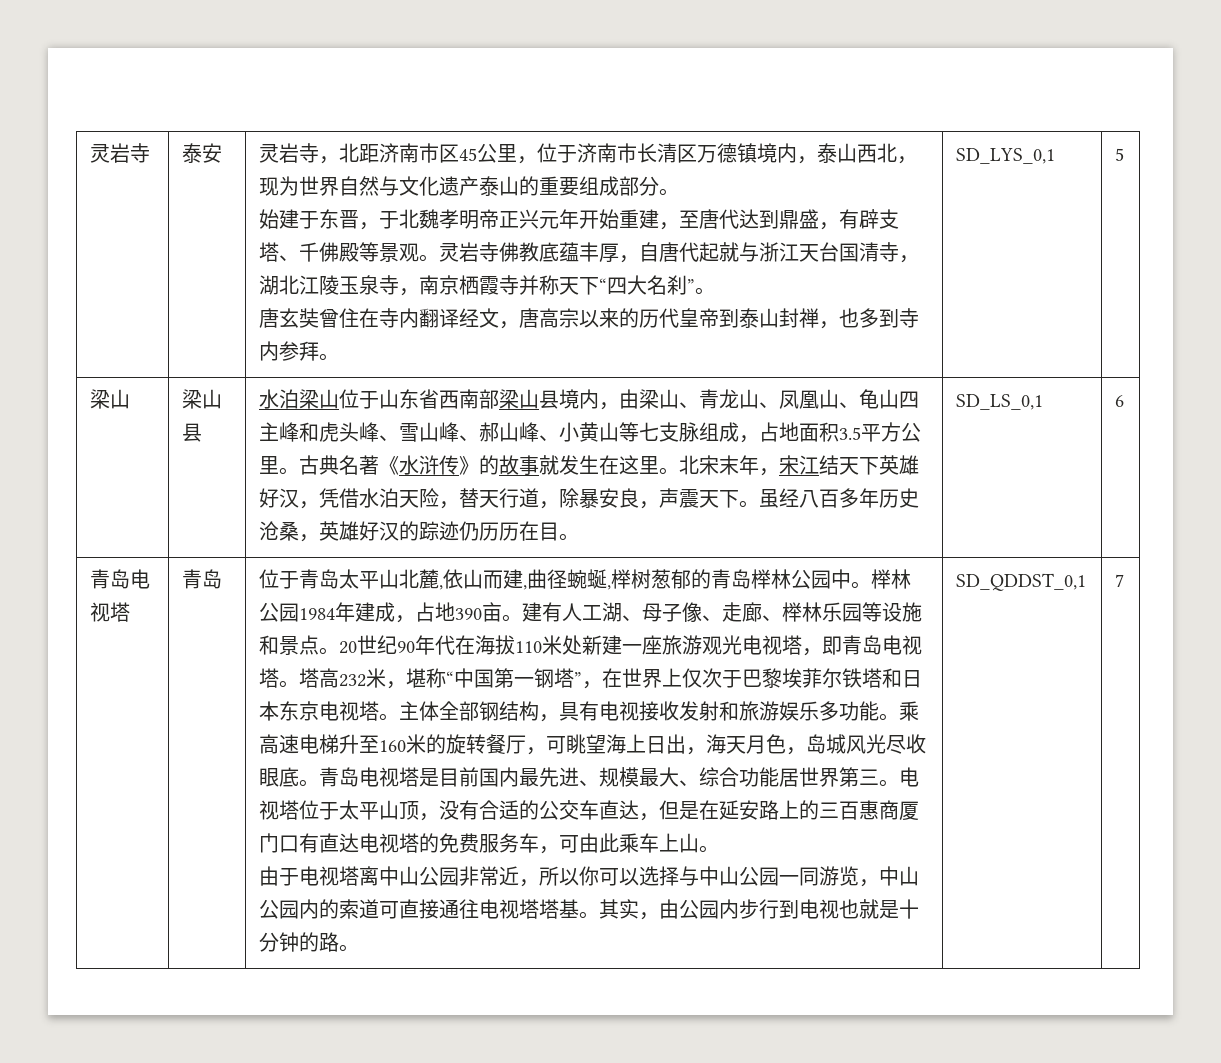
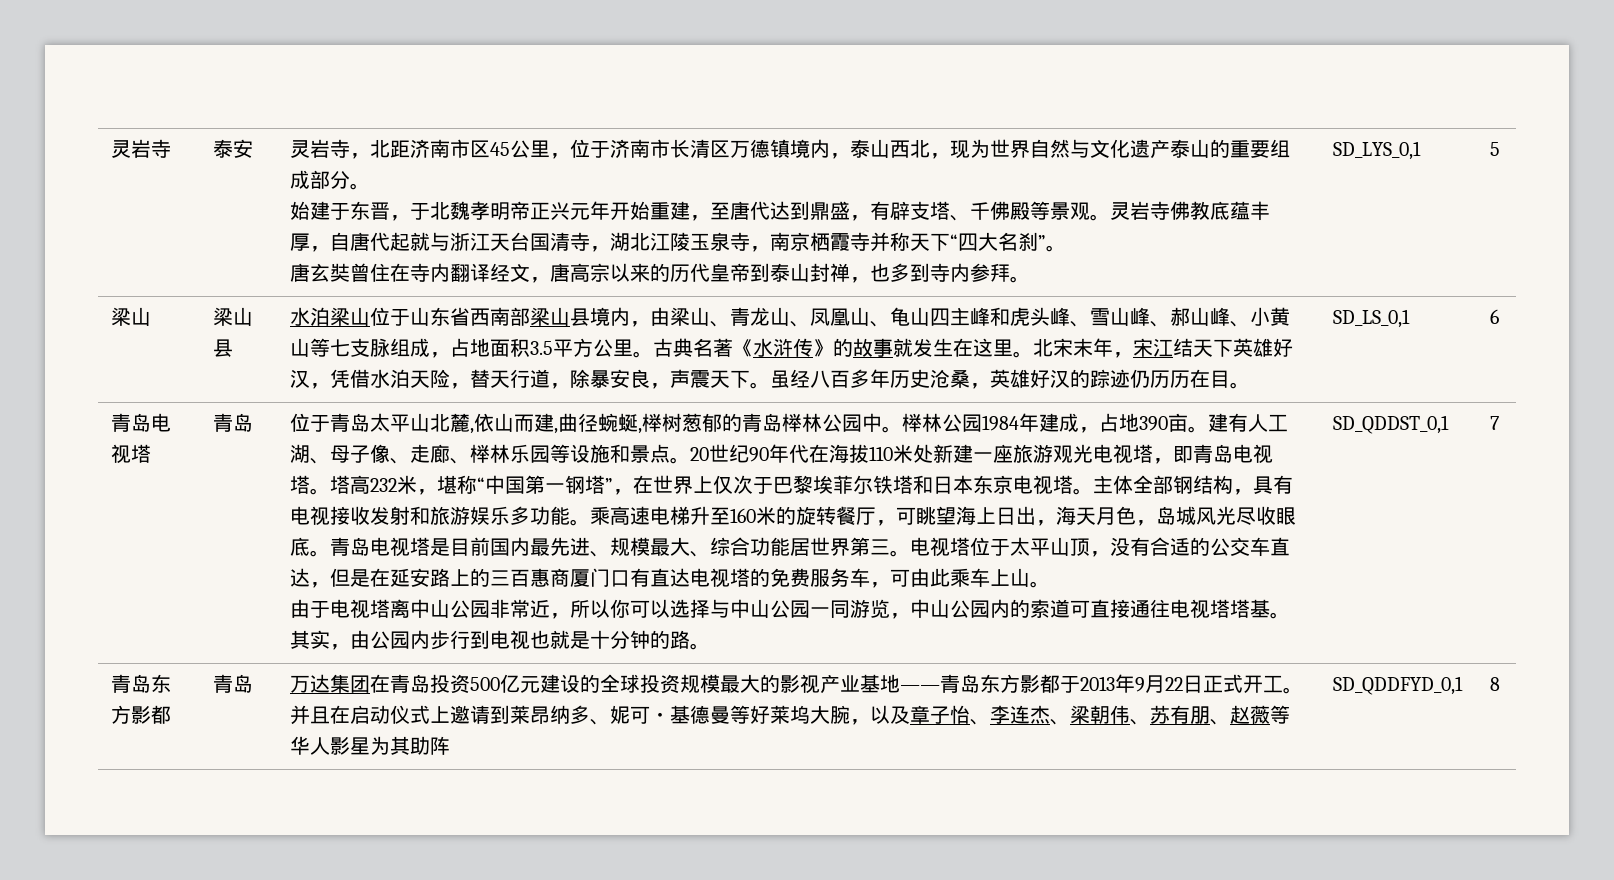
(1124, 580) none -> [111,674,172,693] [111,705,172,724] [213,674,254,693] [290,674,1304,694] [290,705,1291,725] [290,736,451,755] [1333,676,1464,695] [1490,677,1501,691] // 青岛东方影都 | 青岛 | 万达集团在青岛投资500亿元建设的全球投资规模最大的影视产业基地――青岛东方影都于2013年9月22日正式开工。并且在启动仪式上邀请到莱昂纳多、妮可・基德曼等好莱坞大腕，以及章子怡、李连杰、梁朝伟、苏有朋、赵薇等华人影星为其助阵 | SD_QDDFYD_0,1 | 8

